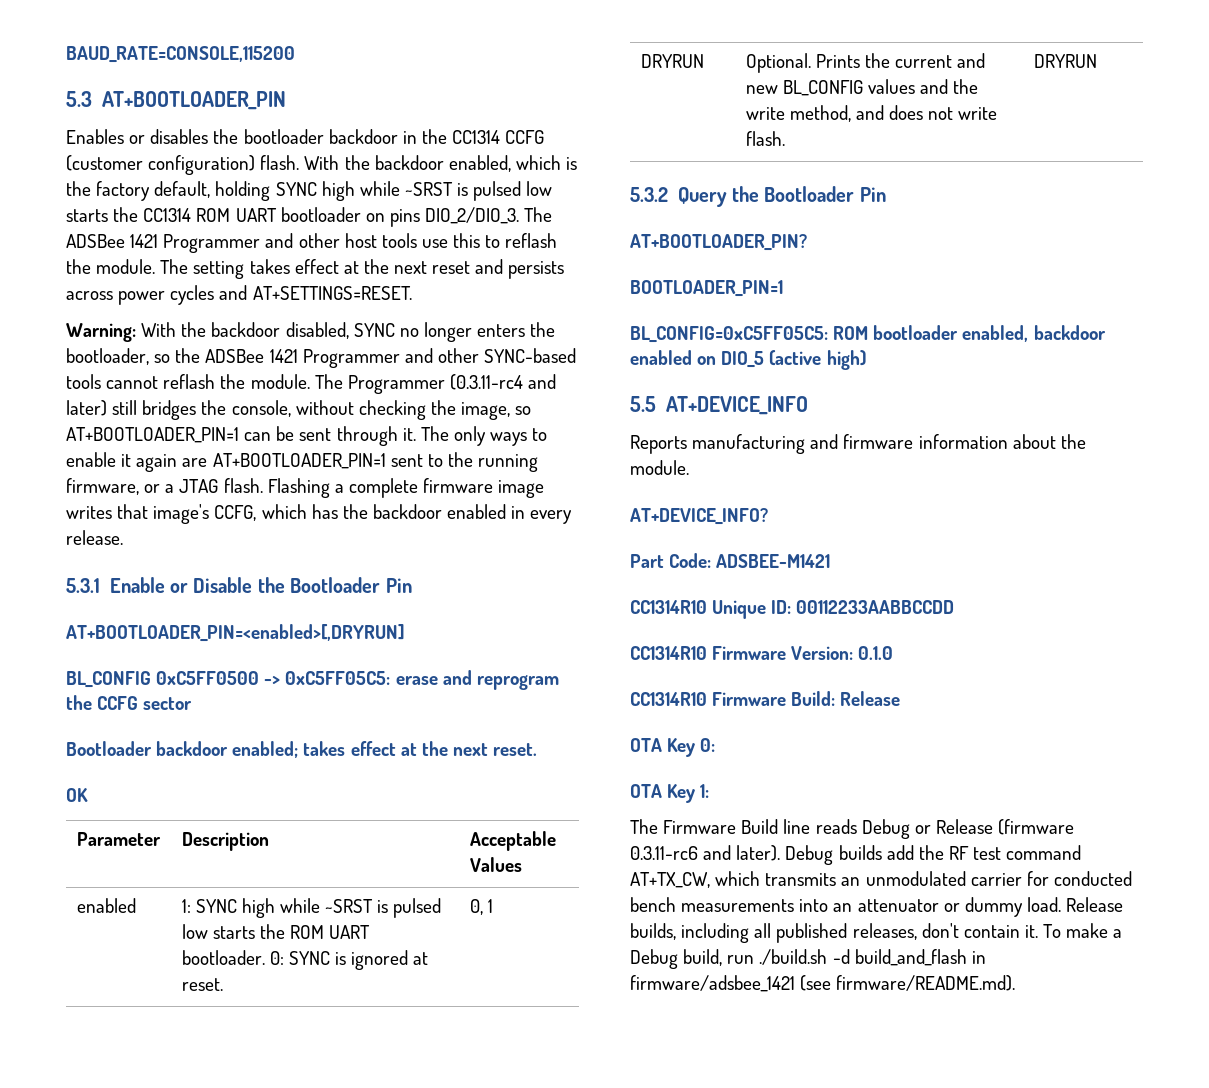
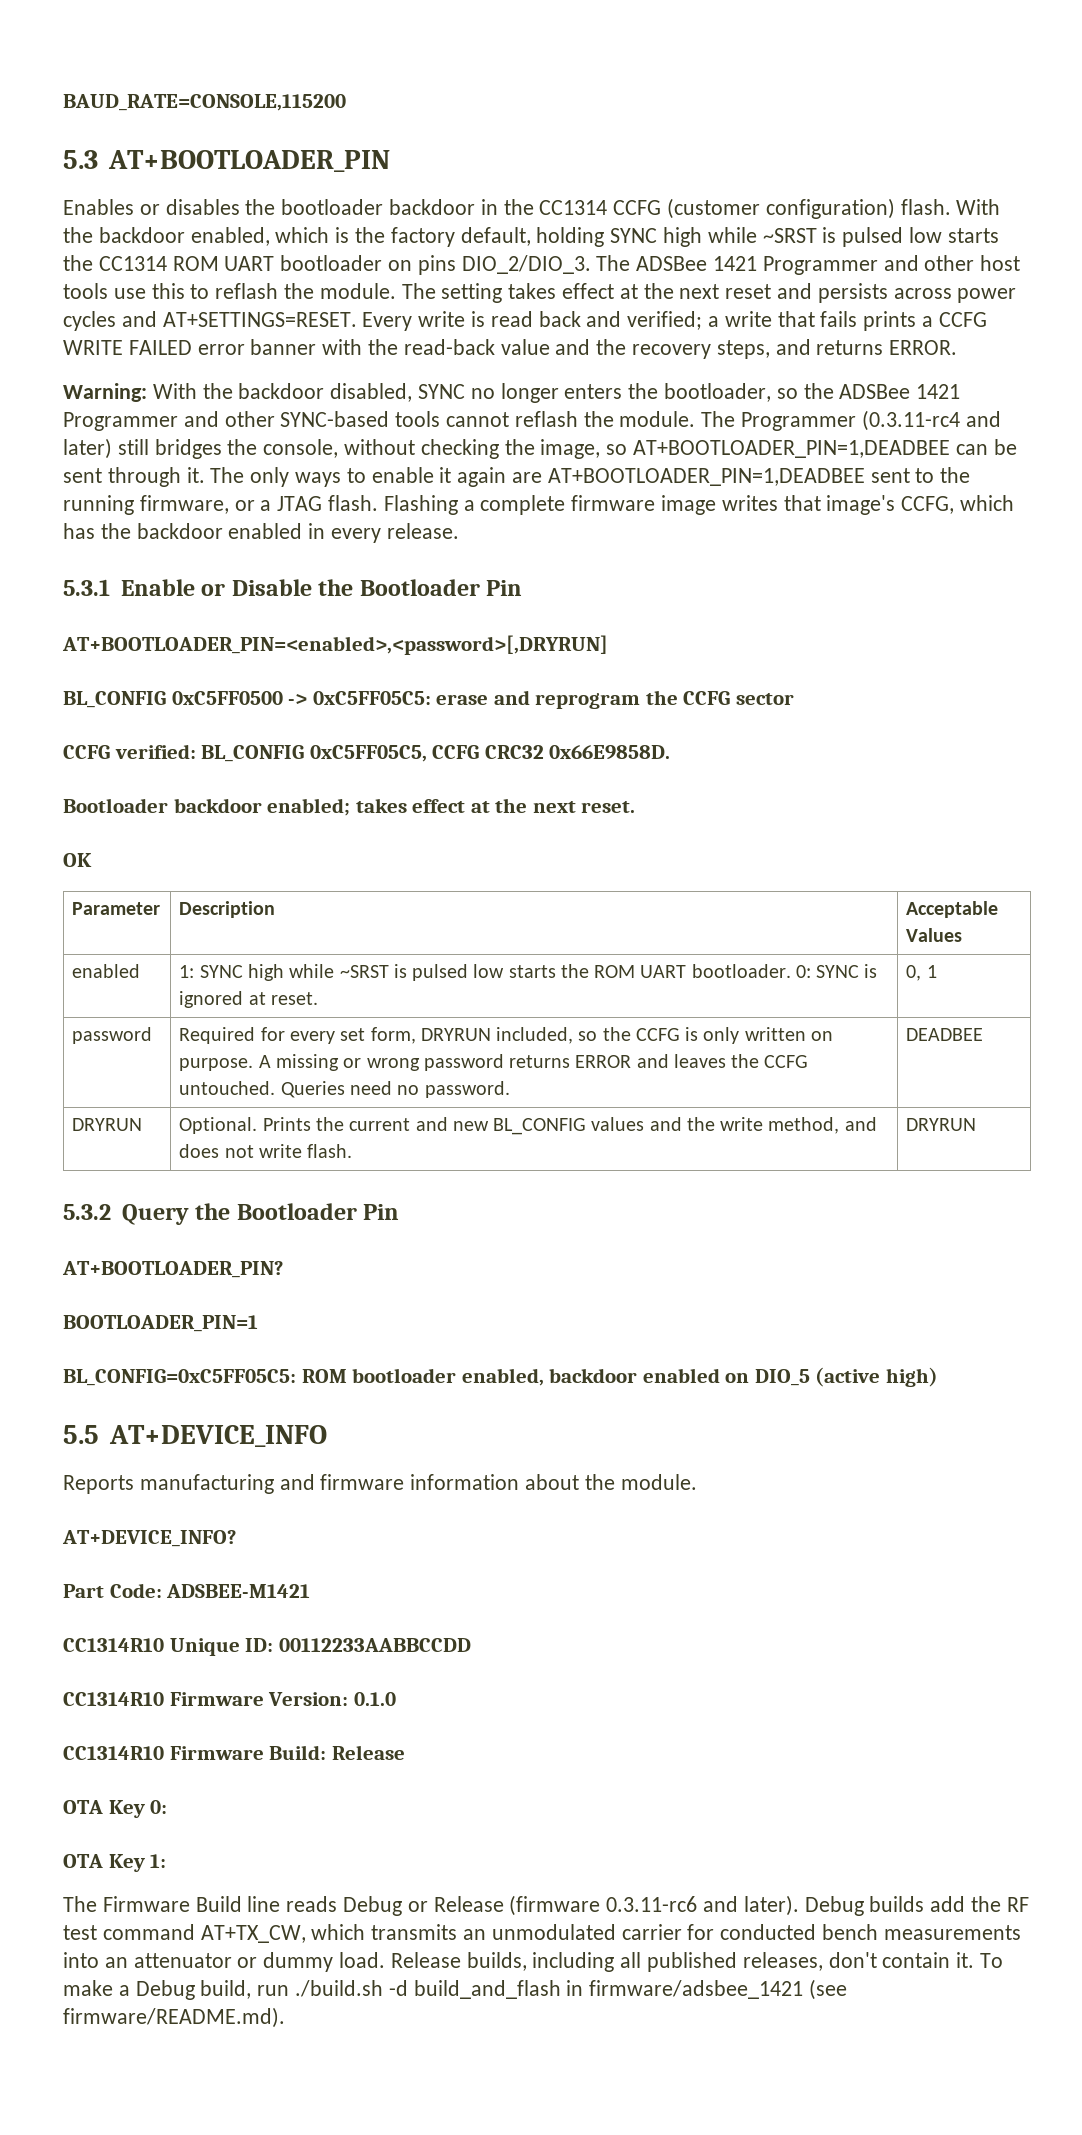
(413, 293) none -> [362,311,987,331] [63,339,958,359] Every write is read back and verified; a write that fails prints a CCFG WRITE FAILED error banner with the read-back value and the recovery steps, and returns ERROR.
[66,427,239,443] AT+BOOTLOADER_PIN=1 -> [633,440,951,458] AT+BOOTLOADER_PIN=1,DEADBEE
[212,453,386,469] AT+BOOTLOADER_PIN=1 -> [547,468,865,486] AT+BOOTLOADER_PIN=1,DEADBEE
[66,624,405,642] AT+BOOTLOADER_PIN=<enabled>[,DRYRUN] -> [62,635,608,655] AT+BOOTLOADER_PIN=<enabled>,<password>[,DRYRUN]
(193, 703) none -> [63,744,671,762] // CCFG verified: BL_CONFIG 0xC5FF05C5, CCFG CRC32 0x66E9858D.
(493, 906) none -> [72,1027,153,1044] [179,1027,833,1044] [179,1054,809,1071] [179,1081,510,1098] [906,1028,984,1041] // password | Required for every set form, DRYRUN included, so the CCFG is only written on purpose. A missing or wrong password returns ERROR and leaves the CCFG untouched. Queries need no password. | DEADBEE

